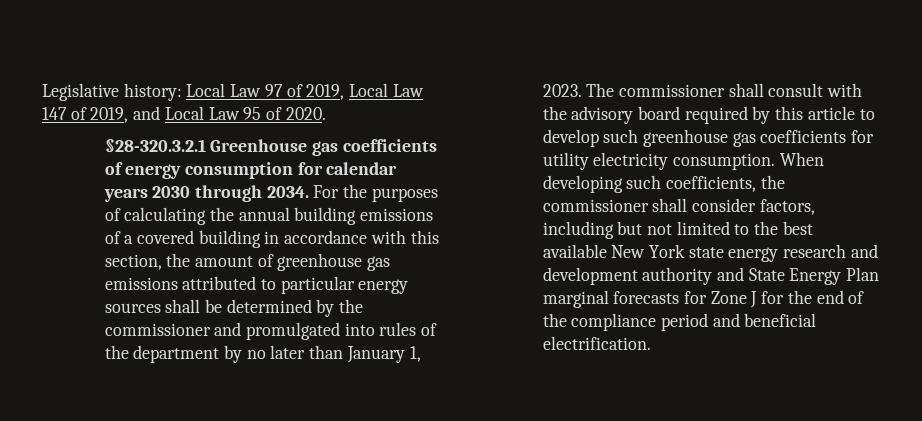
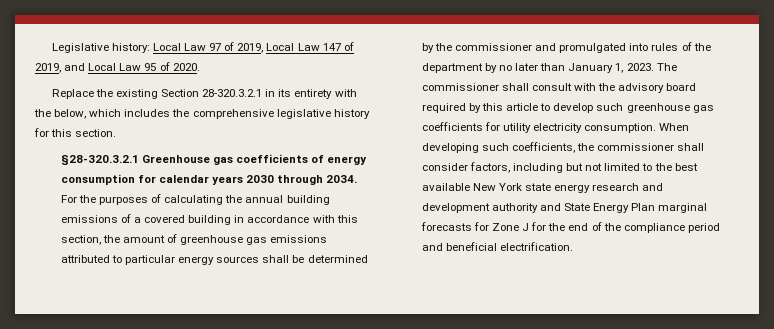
(326, 113) none -> [51,89,357,99] [34,109,370,119] [34,128,117,137] // Replace the existing Section 28-320.3.2.1 in its entirety with the below, which includes the comprehensive legislative history for this section.

